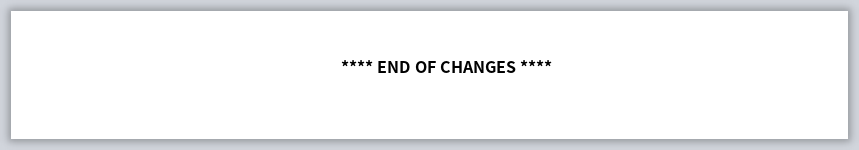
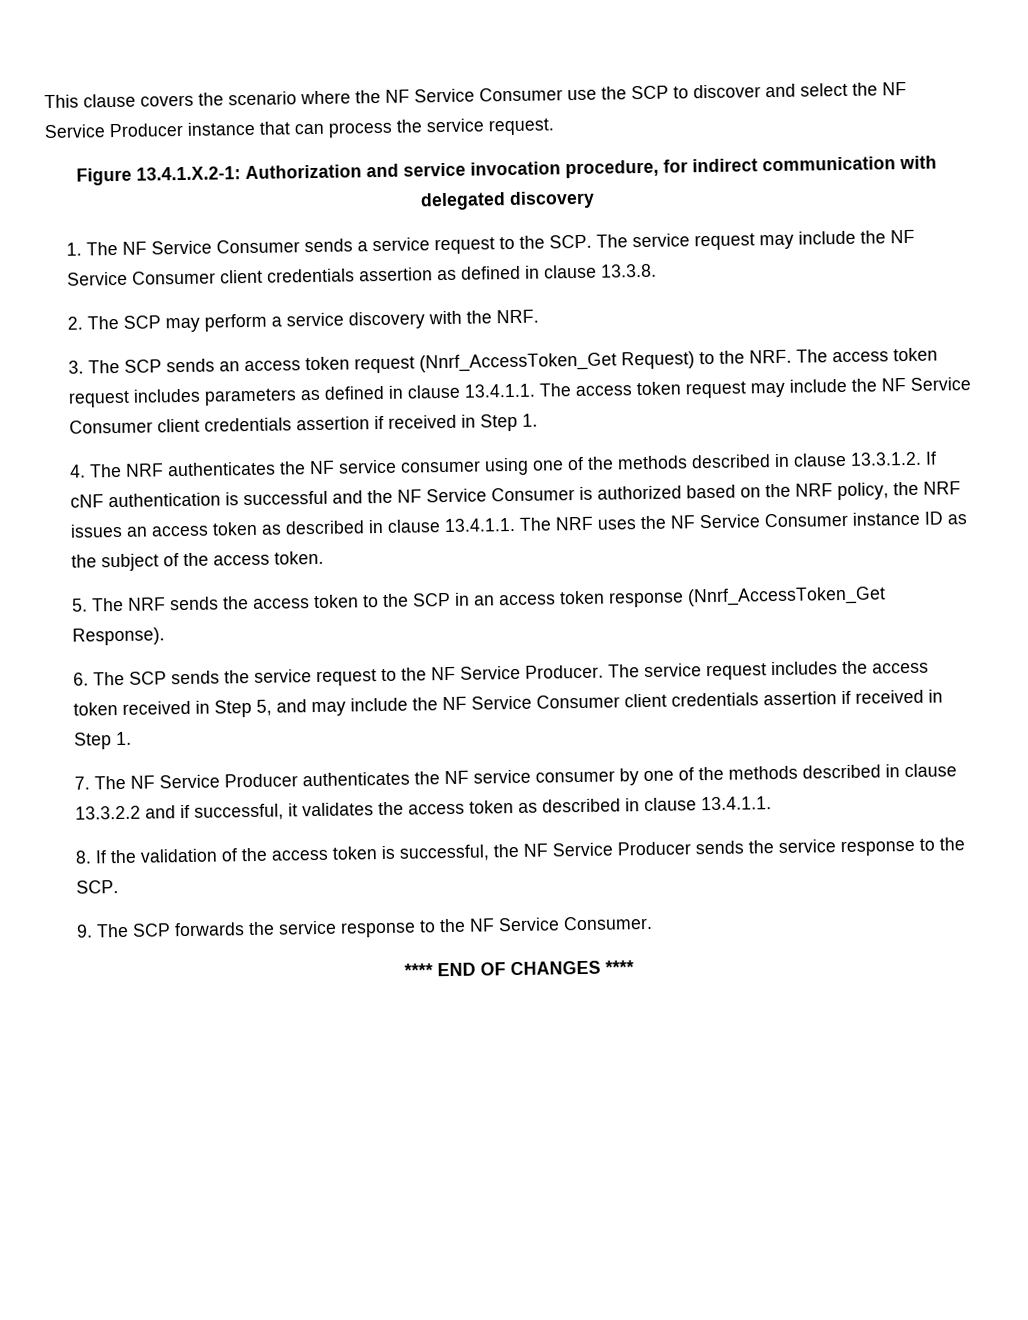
(340, 66) none -> [44,81,907,109] [44,118,555,139] [76,155,937,186] [419,190,595,211] [65,229,915,256] [66,263,657,286] [66,309,539,333] [67,347,938,374] [67,377,971,408] [68,413,538,434] [68,451,937,478] [69,481,961,508] [69,511,967,538] [70,550,324,572] [71,586,886,612] [71,627,165,646] [72,660,929,687] [72,689,943,718] [73,731,132,750] [73,763,957,790] [74,796,772,821] [74,837,965,864] [75,880,119,894] [75,915,653,938] This clause covers the scenario where the NF Service Consumer use the SCP to discover and select the NF Service Producer instance that can process the service request. // Figure 13.4.1.X.2-1: Authorization and service invocation procedure, for indirect communication with delegated discovery // 1. The NF Service Consumer sends a service request to the SCP. The service request may include the NF Service Consumer client credentials assertion as defined in clause 13.3.8. // 2. The SCP may perform a service discovery with the NRF. // 3. The SCP sends an access token request (Nnrf_AccessToken_Get Request) to the NRF. The access token request includes parameters as defined in clause 13.4.1.1. The access token request may include the NF Service Consumer client credentials assertion if received in Step 1. // 4. The NRF authenticates the NF service consumer using one of the methods described in clause 13.3.1.2. If cNF authentication is successful and the NF Service Consumer is authorized based on the NRF policy, the NRF issues an access token as described in clause 13.4.1.1. The NRF uses the NF Service Consumer instance ID as the subject of the access token. // 5. The NRF sends the access token to the SCP in an access token response (Nnrf_AccessToken_Get Response). // 6. The SCP sends the service request to the NF Service Producer. The service request includes the access token received in Step 5, and may include the NF Service Consumer client credentials assertion if received in Step 1. // 7. The NF Service Producer authenticates the NF service consumer by one of the methods described in clause 13.3.2.2 and if successful, it validates the access token as described in clause 13.4.1.1. // 8. If the validation of the access token is successful, the NF Service Producer sends the service response to the SCP. // 9. The SCP forwards the service response to the NF Service Consumer. //

